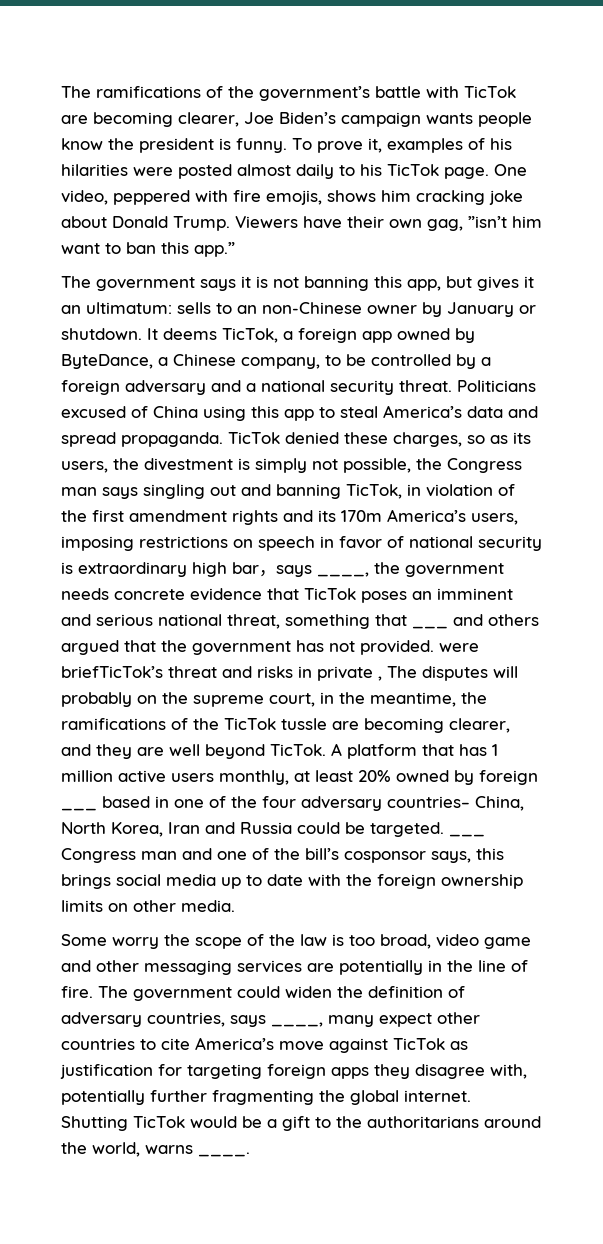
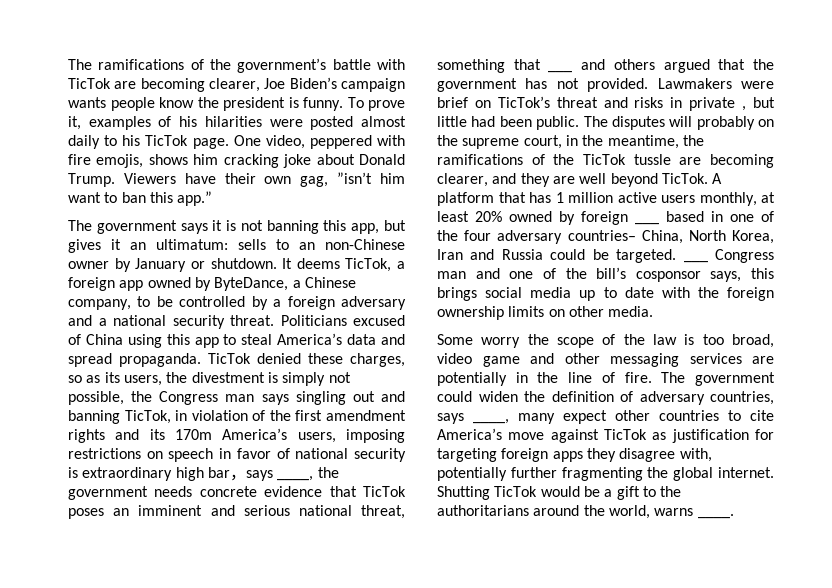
[439,643,479,652] [61,666,163,678] were briefTicTok’s -> [657,78,774,89] [437,96,550,108] Lawmakers were brief on TicTok’s
(382, 678) none -> [753,97,775,108] [437,116,580,130] but little had been public.

